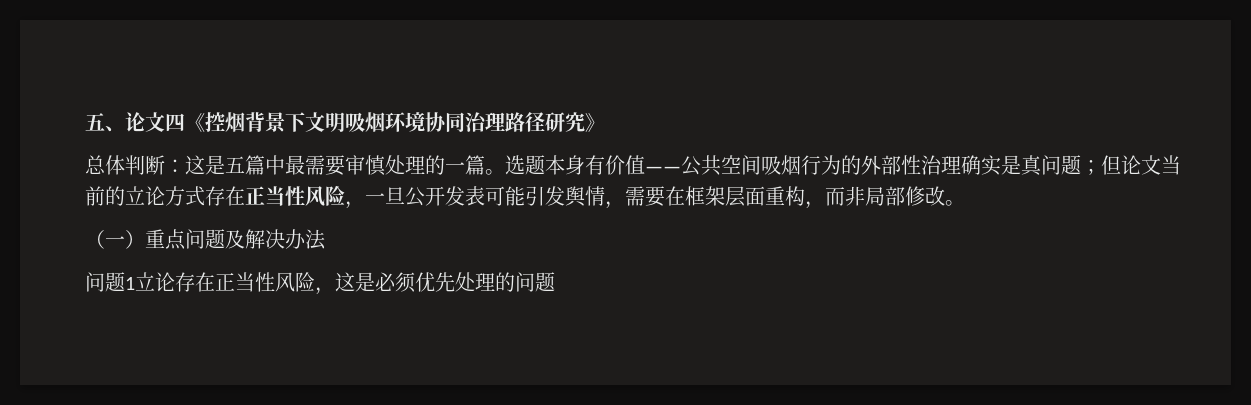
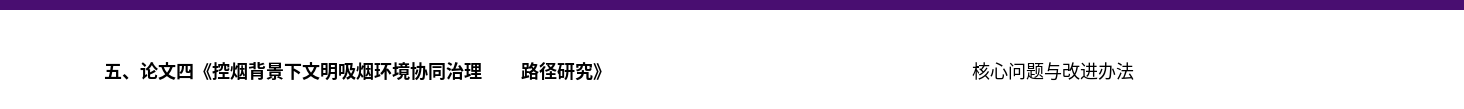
[85,155,1181,176] [85,185,965,209] [85,229,326,250] [85,272,555,295] 总体判断：这是五篇中最需要审慎处理的一篇。选题本身有价值——公共空间吸烟行为的外部性治理确实是真问题；但论文当前的立论方式存在正当性风险，一旦公开发表可能引发舆情，需要在框架层面重构，而非局部修改。 // （一）重点问题及解决办法 // 问题1立论存在正当性风险，这是必须优先处理的问题 -> [972,62,1134,81] 核心问题与改进办法

